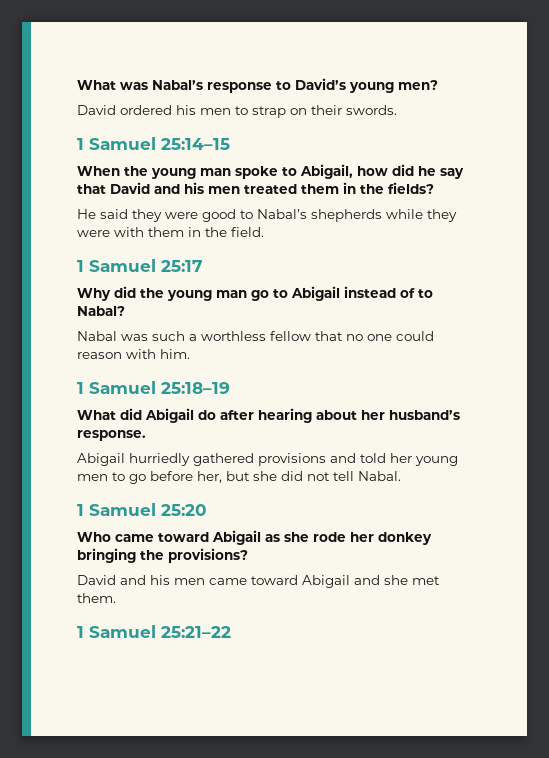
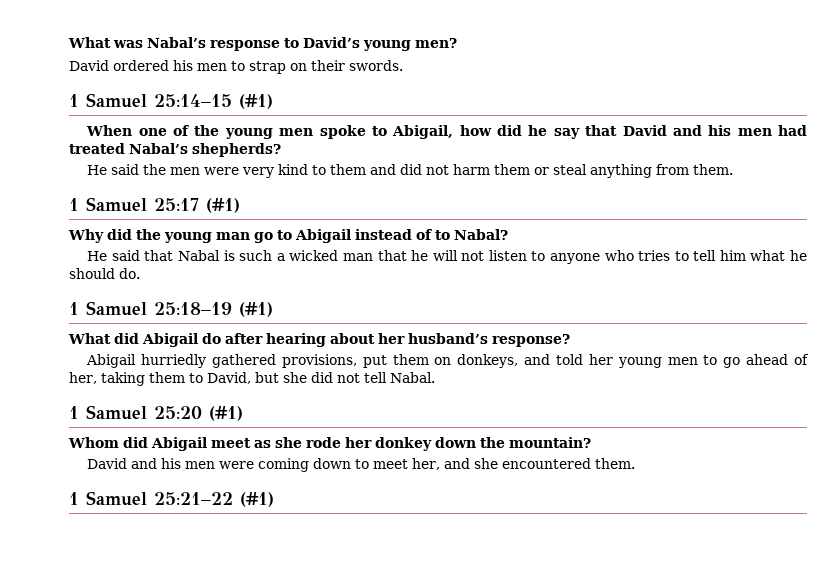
(230, 144) none -> [239,94,273,109] (#1)
[124,166,231,179] the young man -> [138,125,314,139] one of the young men
[244,182,434,194] [77,209,457,222] [77,227,264,237] treated them in the fields? // He said they were good to Nabal’s shepherds while they were with them in the field. -> [778,125,808,136] [69,143,281,157] [87,164,734,178] had treated Nabal’s shepherds? // He said the men were very kind to them and did not harm them or steal anything from them.
(203, 266) none -> [206,198,240,213] (#1)
[77,331,434,341] [77,349,190,359] Nabal was such a worthless fellow that no one could reason with him. -> [87,250,808,264] [69,268,140,279] He said that Nabal is such a wicked man that he will not listen to anyone who tries to tell him what he should do.
(230, 388) none -> [239,302,273,317] (#1)
[77,430,146,441] response. -> [492,334,570,347] response?
[258,453,326,466] provisions -> [281,354,519,368] provisions, put them on donkeys,
[150,471,222,483] before her, -> [746,354,809,365] [69,372,251,386] ahead of her, taking them to David,
[77,530,261,545] // Who came toward Abigail -> [209,406,243,421] [68,437,251,451] (#1) // Whom did Abigail meet
[77,548,248,563] [77,575,350,588] bringing the provisions? // David and his men came toward Abigail -> [435,437,591,448] [87,458,441,472] down the mountain? // David and his men were coming down to meet her,
[412,576,440,585] met -> [502,458,592,469] encountered
(231, 632) none -> [240,492,274,507] (#1)

